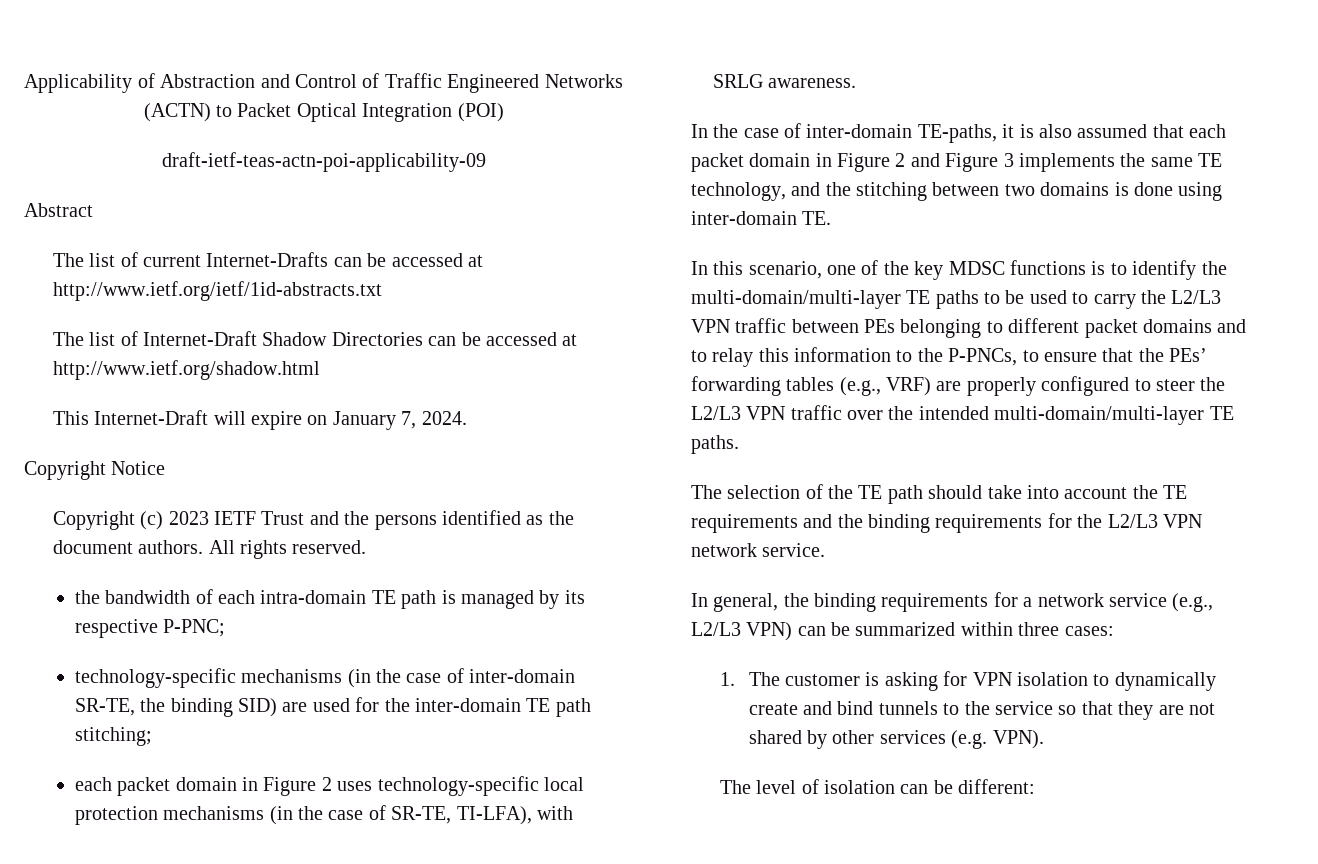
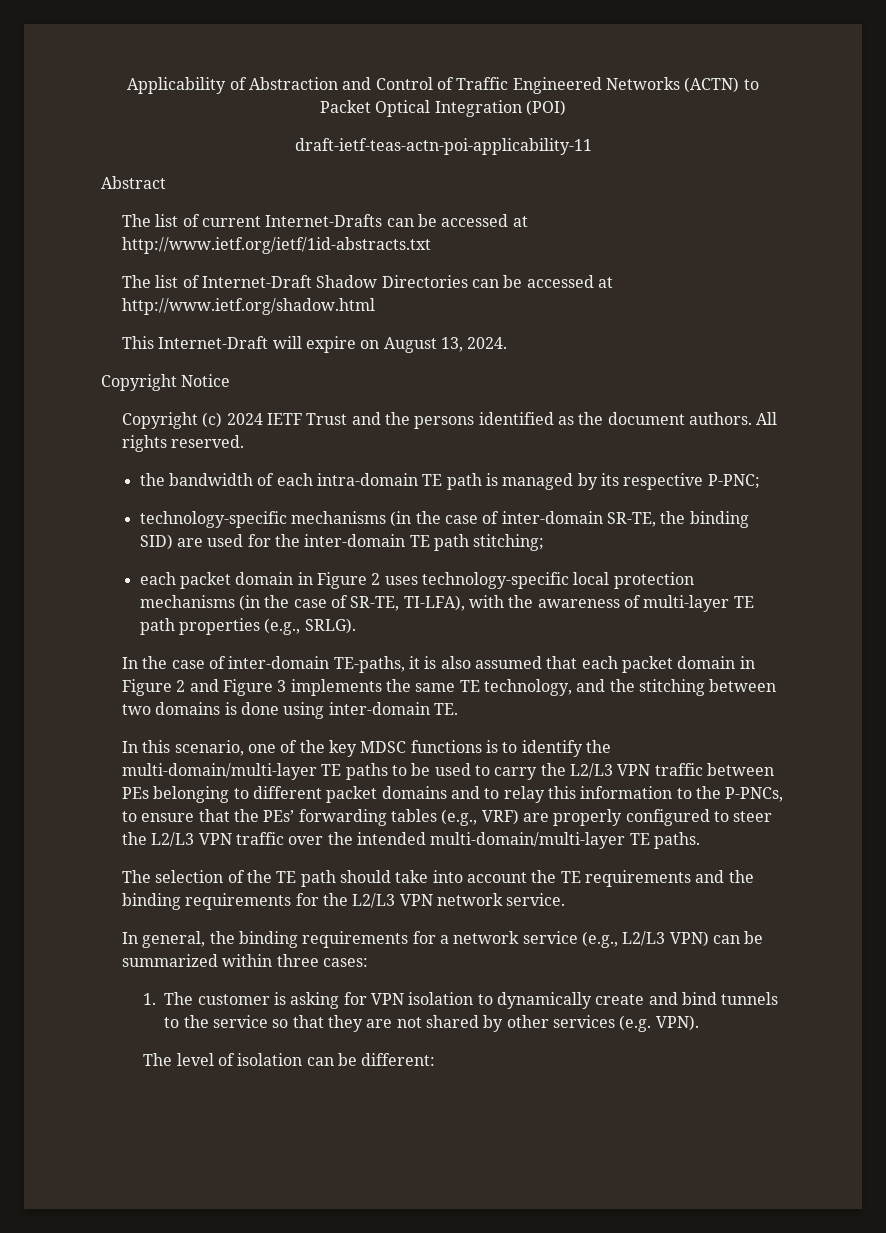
[161,152,486,172] draft-ietf-teas-actn-poi-applicability-09 -> [294,138,592,155] draft-ietf-teas-actn-poi-applicability-11
[332,411,417,430] January 7, -> [383,337,464,353] August 13,
[168,511,209,525] 2023 -> [226,413,263,425] 2024
[712,74,857,88] SRLG awareness. -> [508,595,754,612] [139,618,356,635] the awareness of multi-layer TE path properties (e.g., SRLG).

